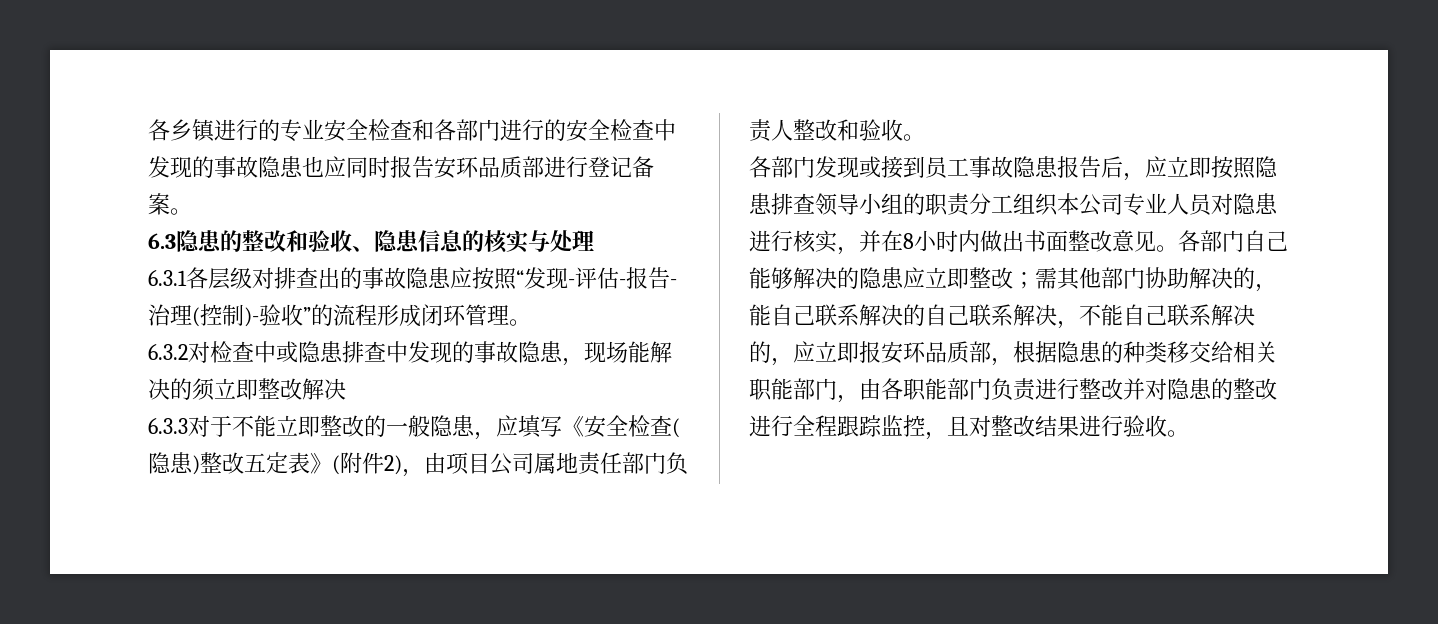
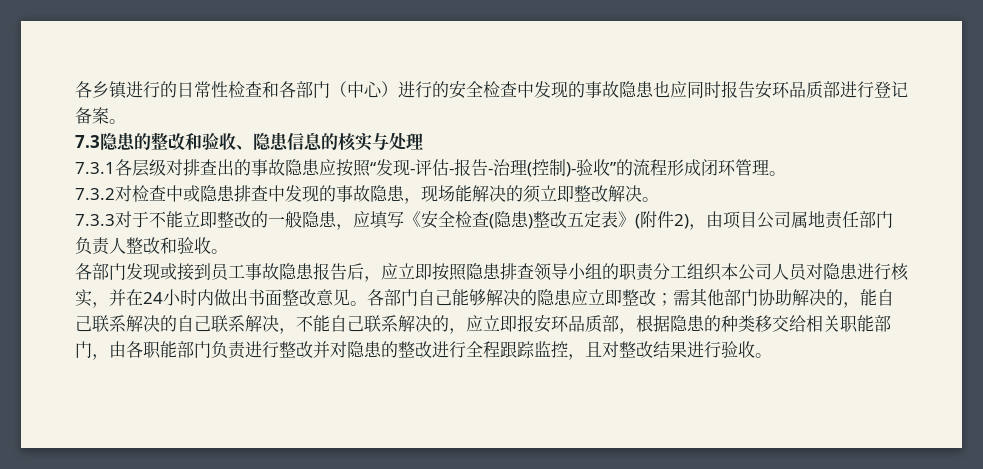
[280,119,368,142] 专业安全 -> [177,81,228,98] 日常性
(500, 130) none -> [330,81,398,98] （中心）
[148,233,176,249] 6.3 -> [75,135,100,148] 7.3
[148,270,187,286] 6.3.1 -> [75,162,115,174] 7.3.1
[148,344,188,360] 6.3.2 -> [75,188,115,200] 7.3.2
[148,418,188,434] // 6.3.3 -> [642,197,659,202] [75,214,115,226] 。 // 7.3.3
[1123,193,1167,216] 专业 -> (772, 271) none
[903,233,914,249] 8 -> [143,292,163,304] 24

